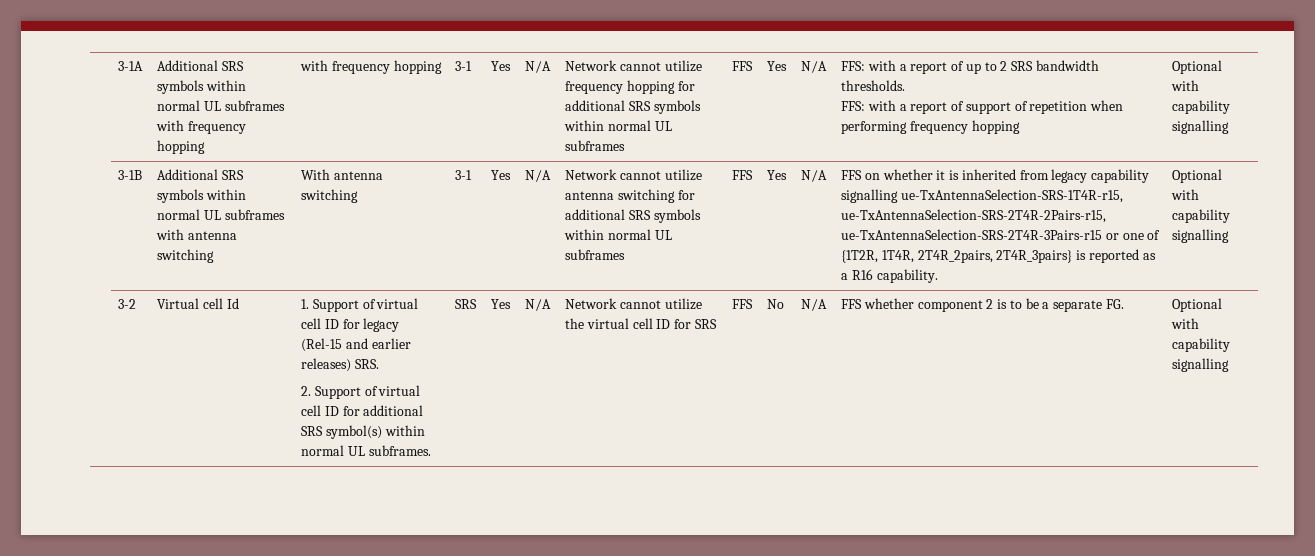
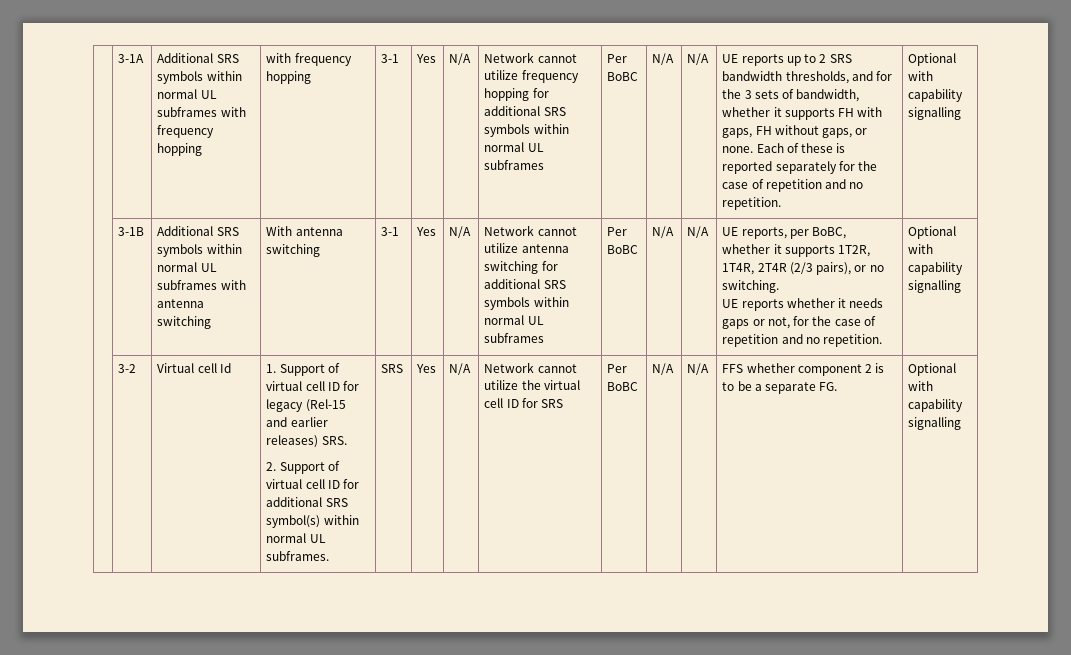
[731,61,753,71] [766,61,787,71] [800,61,827,73] [840,60,965,74] FFS | Yes | N/A | FFS: with a report of -> [607,54,628,63] [607,72,639,81] [652,53,675,65] [687,53,710,65] [722,54,784,66] Per BoBC | N/A | N/A | UE reports
[840,80,905,91] [840,100,1124,114] [840,120,1020,134] thresholds. // FFS: with a report of support of repetition when performing frequency hopping -> [785,71,893,84] [722,89,860,102] [722,107,883,120] [722,125,868,138] [722,143,846,153] [722,161,878,174] [722,179,864,192] [722,197,782,210] thresholds, and for the 3 sets of bandwidth, whether it supports FH with gaps, FH without gaps, or none. Each of these is reported separately for the case of repetition and no repetition.
[731,170,753,180] [766,170,787,180] [800,170,827,182] [840,169,1150,183] [840,189,1123,203] [840,209,1106,223] [840,229,1161,240] [840,249,1156,263] [840,269,938,283] FFS | Yes | N/A | FFS on whether it is inherited from legacy capability signalling ue-TxAntennaSelection-SRS-1T4R-r15, ue-TxAntennaSelection-SRS-2T4R-2Pairs-r15, ue-TxAntennaSelection-SRS-2T4R-3Pairs-r15 or one of {1T2R, 1T4R, 2T4R_2pairs, 2T4R_3pairs} is reported as a R16 capability. -> [607,227,628,236] [607,245,639,254] [652,226,675,238] [687,226,710,238] [722,227,847,239] [722,244,871,257] [722,262,884,275] [722,280,780,293] [722,298,884,311] [722,316,876,329] [722,334,883,347] Per BoBC | N/A | N/A | UE reports, per BoBC, whether it supports 1T2R, 1T4R, 2T4R (2/3 pairs), or no switching. // UE reports whether it needs gaps or not, for the case of repetition and no repetition.
[731,299,753,309] [766,299,784,309] FFS | No -> [607,364,628,373] [607,382,639,391] [652,363,675,375] Per BoBC | N/A

